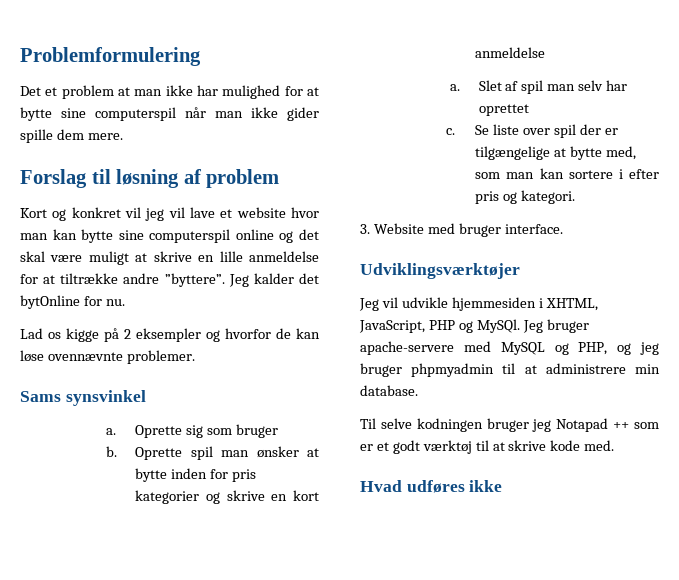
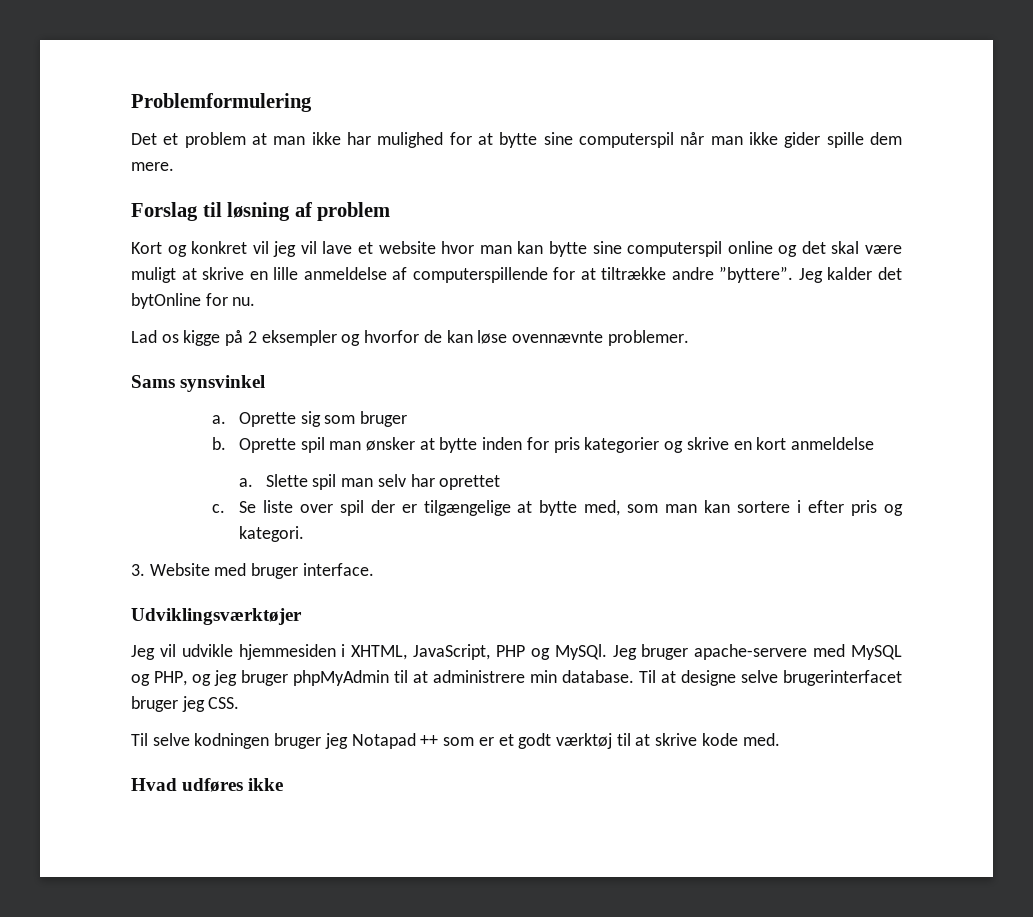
(320, 256) none -> [392,267,548,283] af computerspillende
[478,80,519,91] Slet af -> [265,474,308,487] Slette
[411,363,495,377] phpmyadmin -> [293,670,389,686] phpMyAdmin
(418, 390) none -> [639,670,902,686] [131,696,240,712] Til at designe selve brugerinterfacet bruger jeg CSS.

